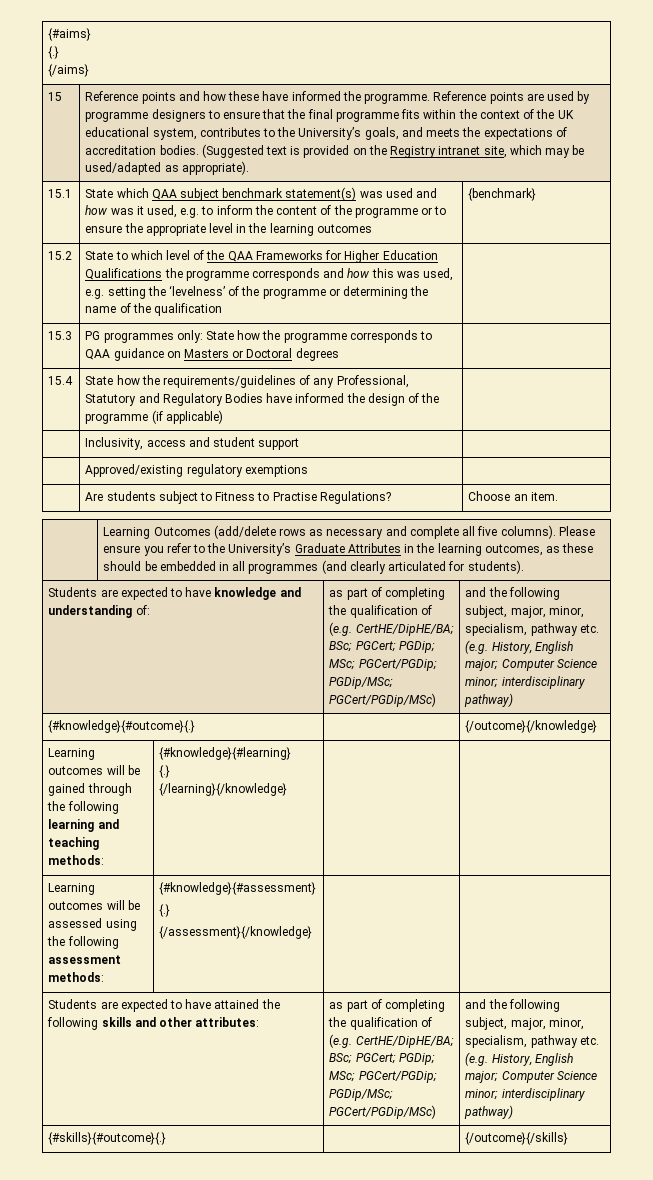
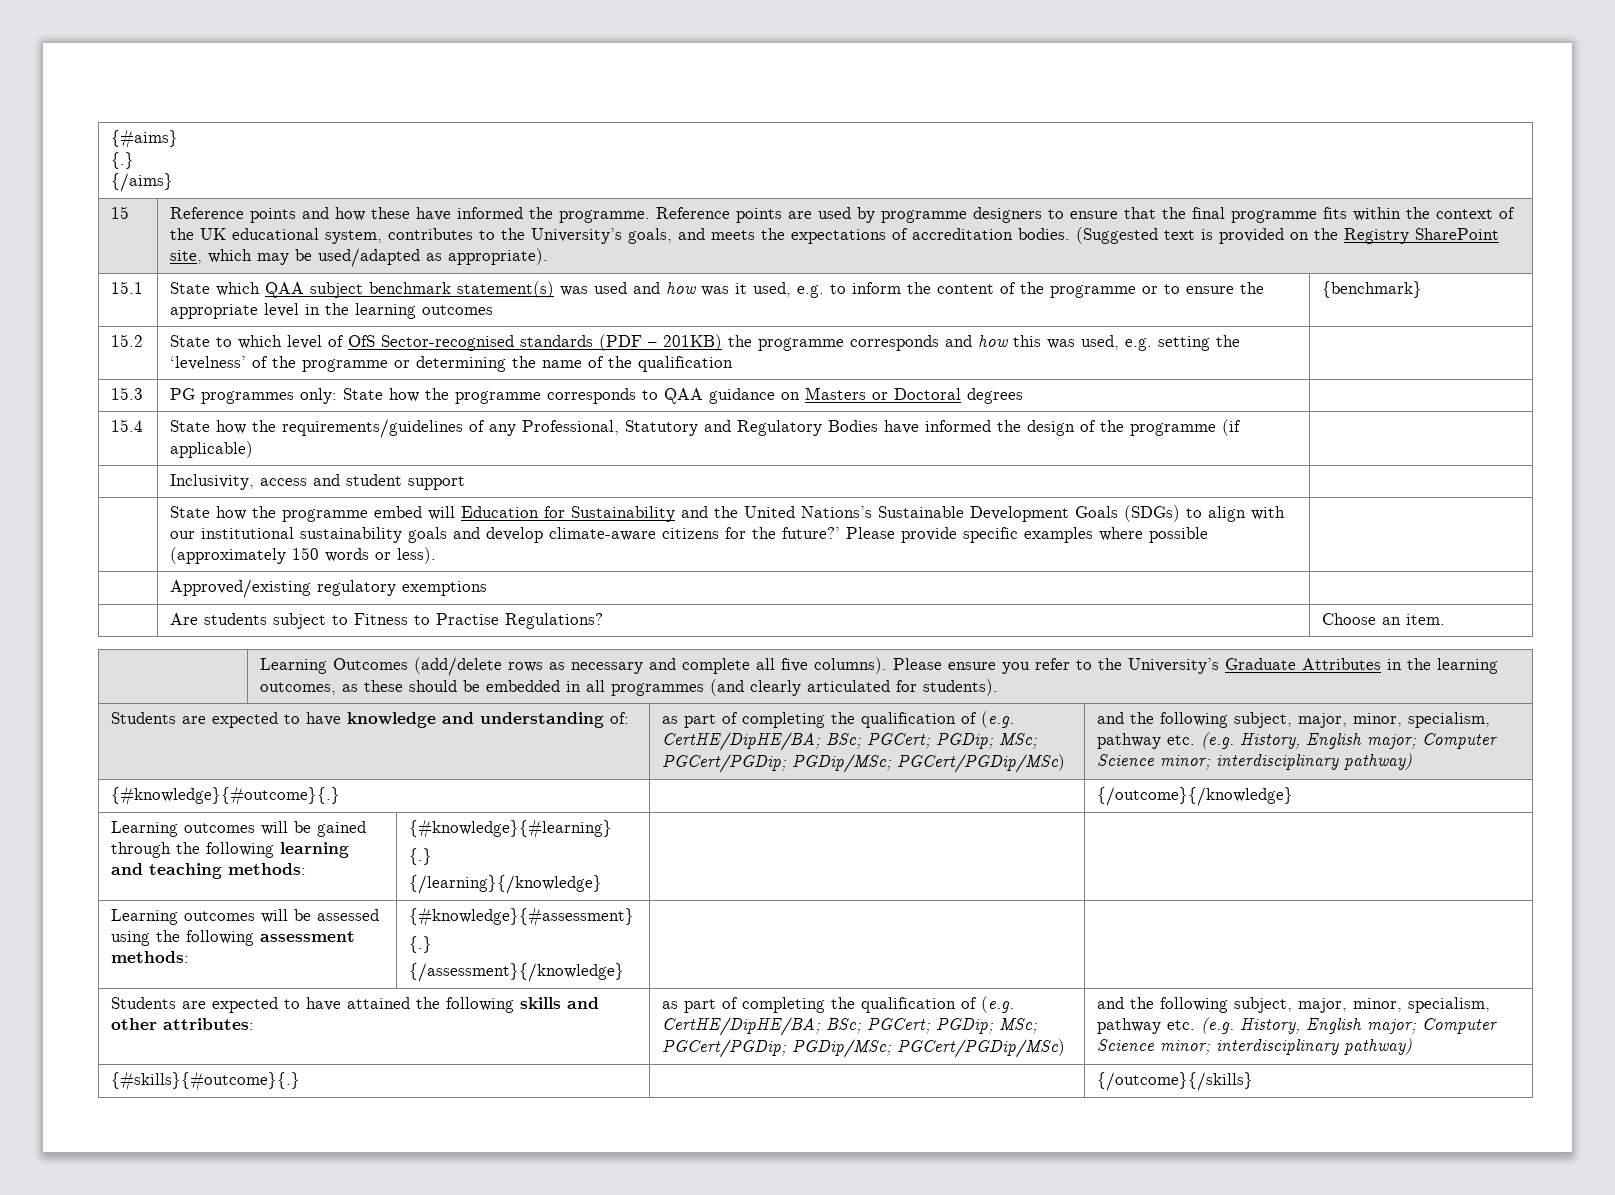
[438,146,481,155] intranet -> [1415,228,1500,240] SharePoint
[206,250,438,263] [85,268,163,280] the QAA Frameworks for Higher Education Qualifications -> [348,334,723,351] OfS Sector-recognised standards (PDF – 201KB)
(300, 444) none -> [170,505,1286,522] [170,527,1209,543] [170,547,437,564] // | State how the programme embed will Education for Sustainability and the United Nations’s Sustainable Development Goals (SDGs) to align with our institutional sustainability goals and develop climate-aware citizens for the future?’ Please provide specific examples where possible (approximately 150 words or less). |

